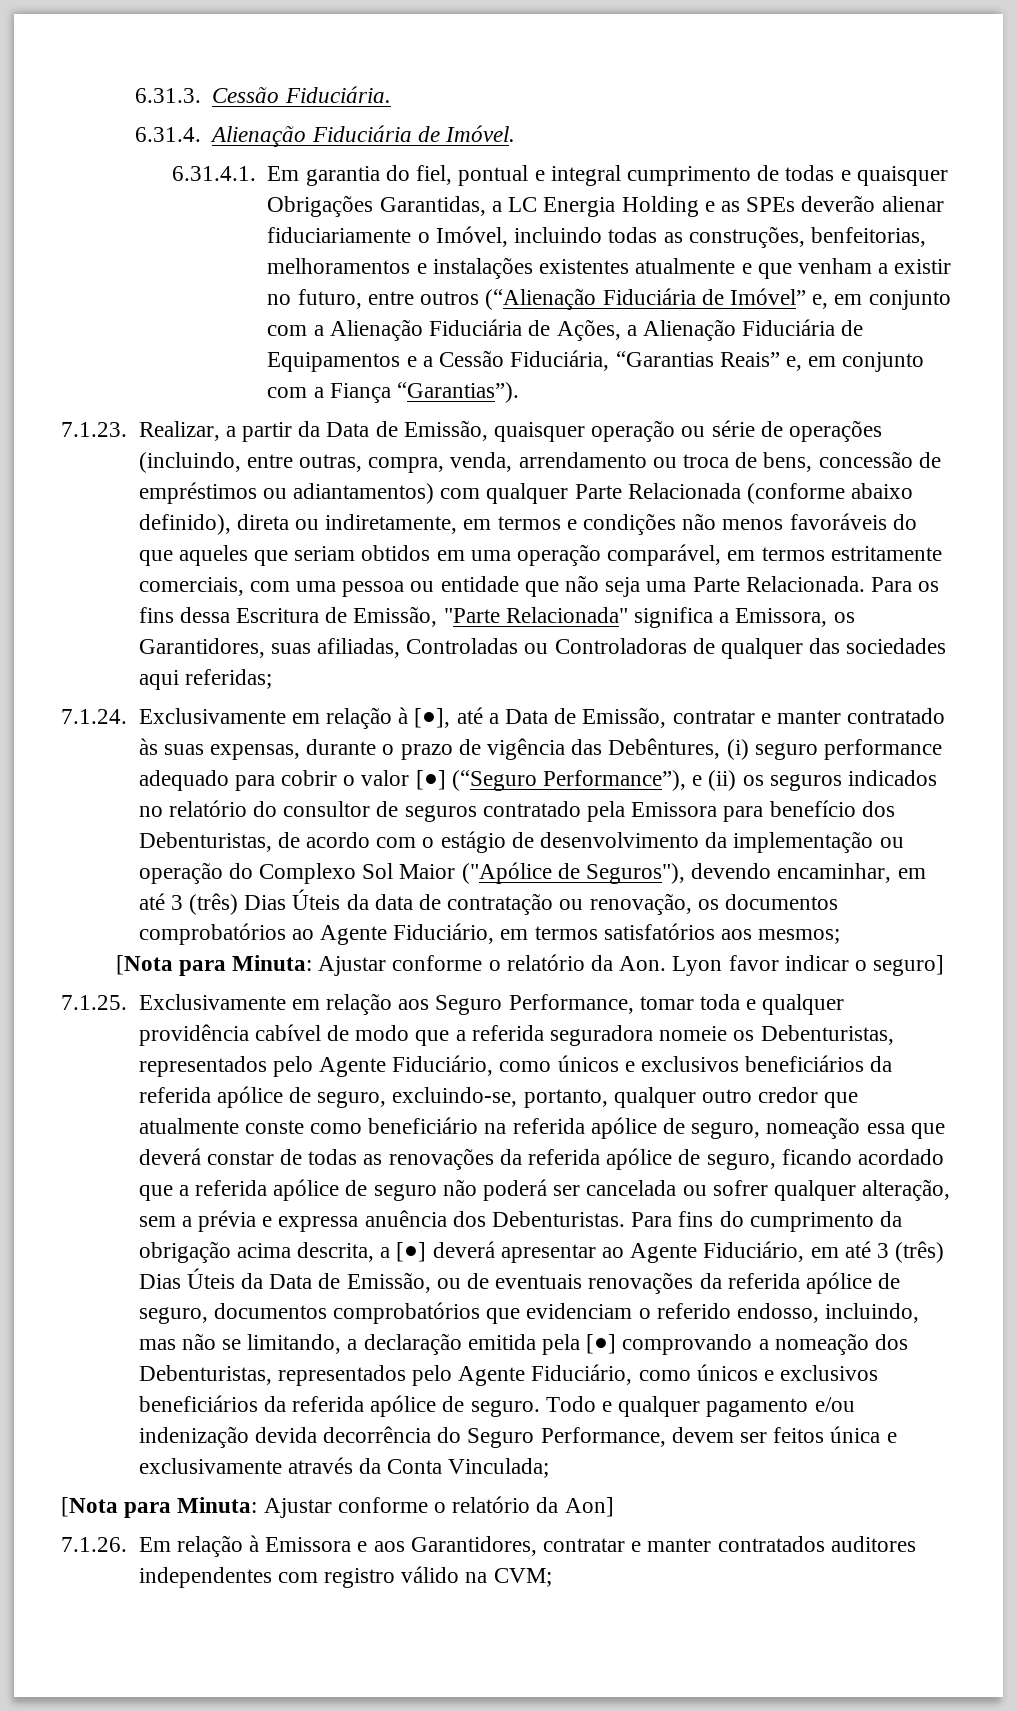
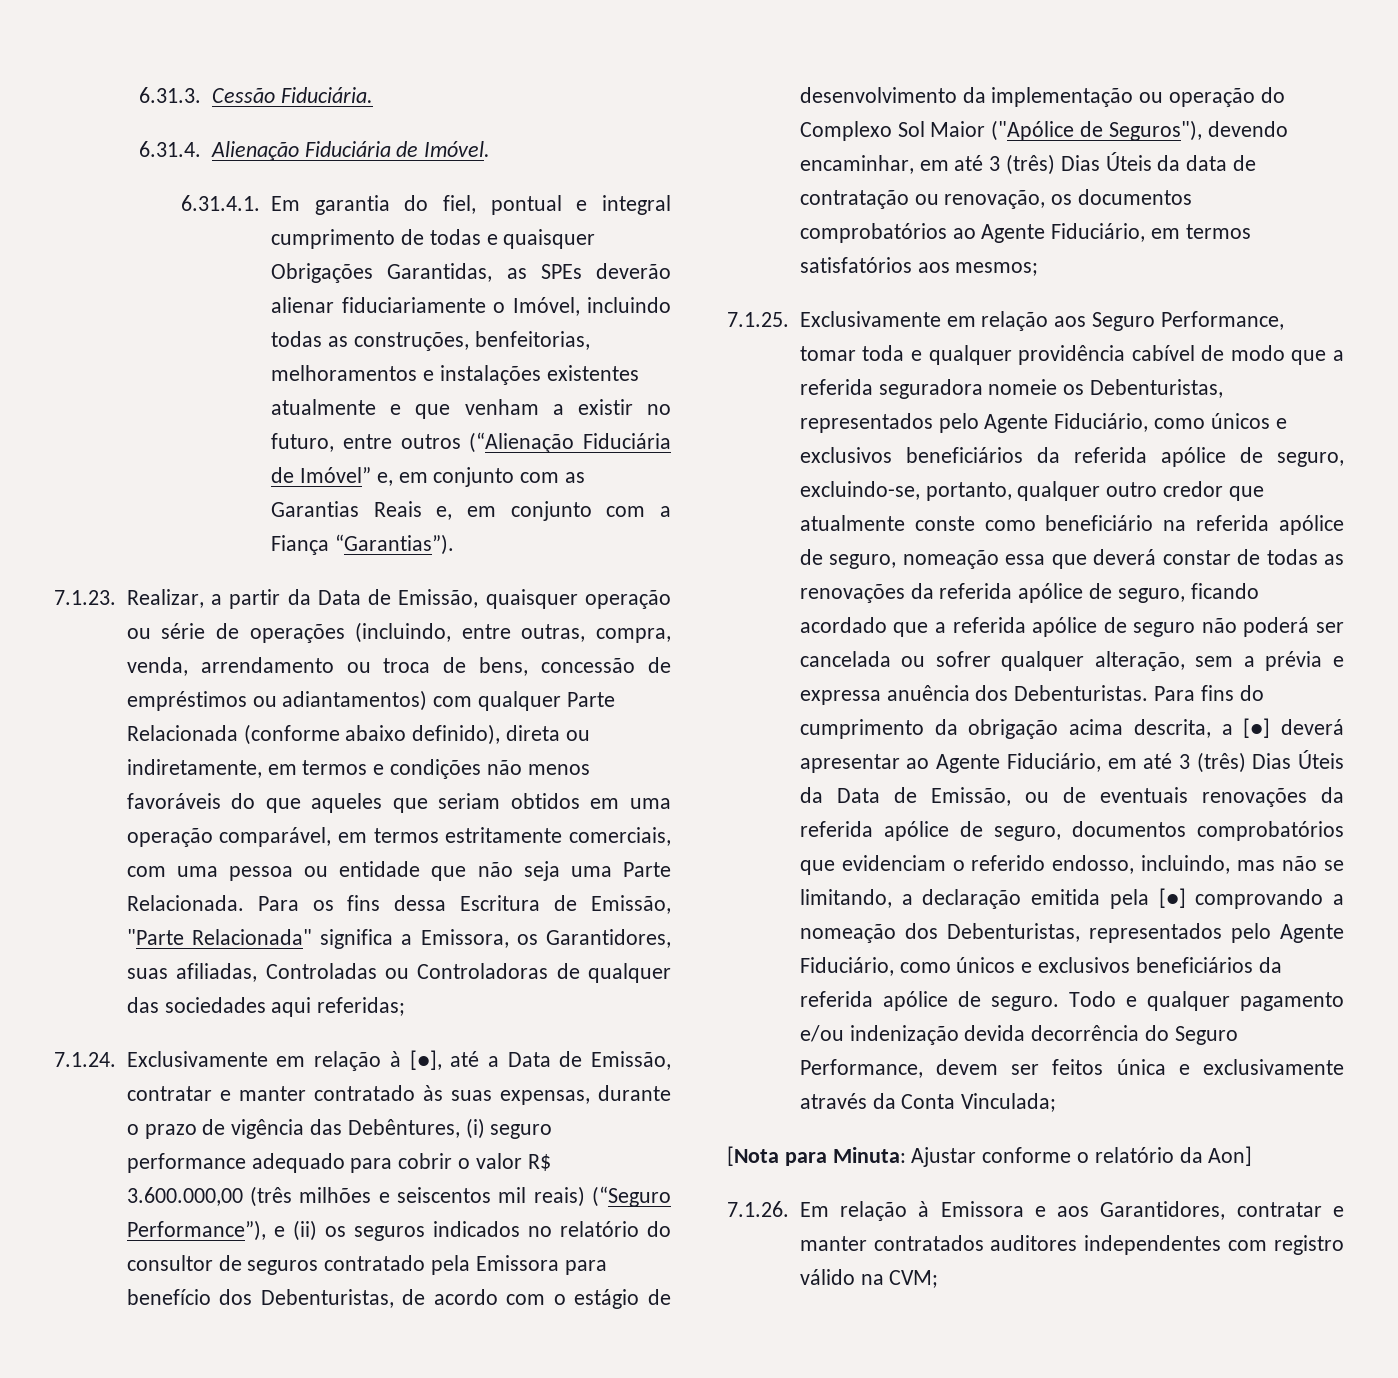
[491,196,715,217] a LC Energia Holding e -> (493, 272) none
[313,319,864,341] [267,350,780,372] a Alienação Fiduciária de Ações, a Alienação Fiduciária de Equipamentos e a Cessão Fiduciária, “Garantias Reais” -> [565,472,586,483] [271,501,422,517] as Garantias Reais
[415,770,446,790] [●] -> [527,1154,551,1171] [126,1186,585,1207] R$ 3.600.000,00 (três milhões e seiscentos mil reais)
[115,954,945,976] // [Nota para Minuta: Ajustar conforme o relatório da Aon. Lyon favor indicar o seguro] -> (1039, 269) none

